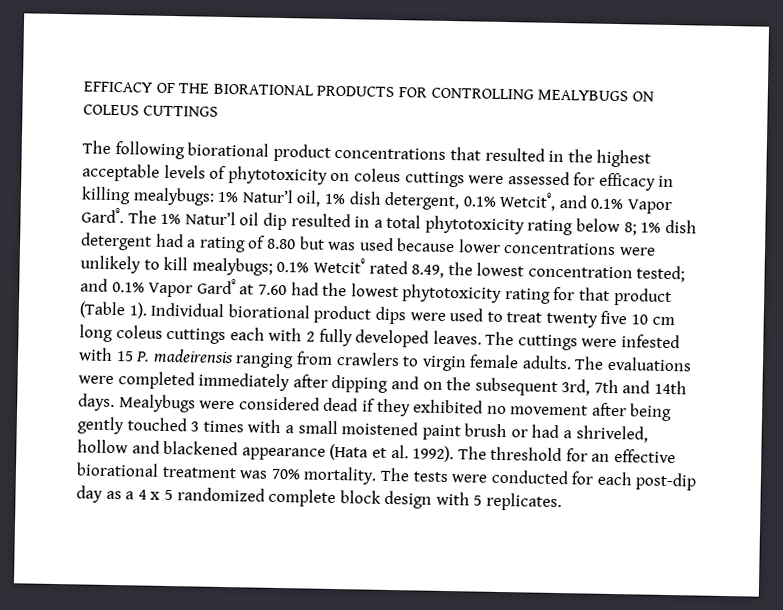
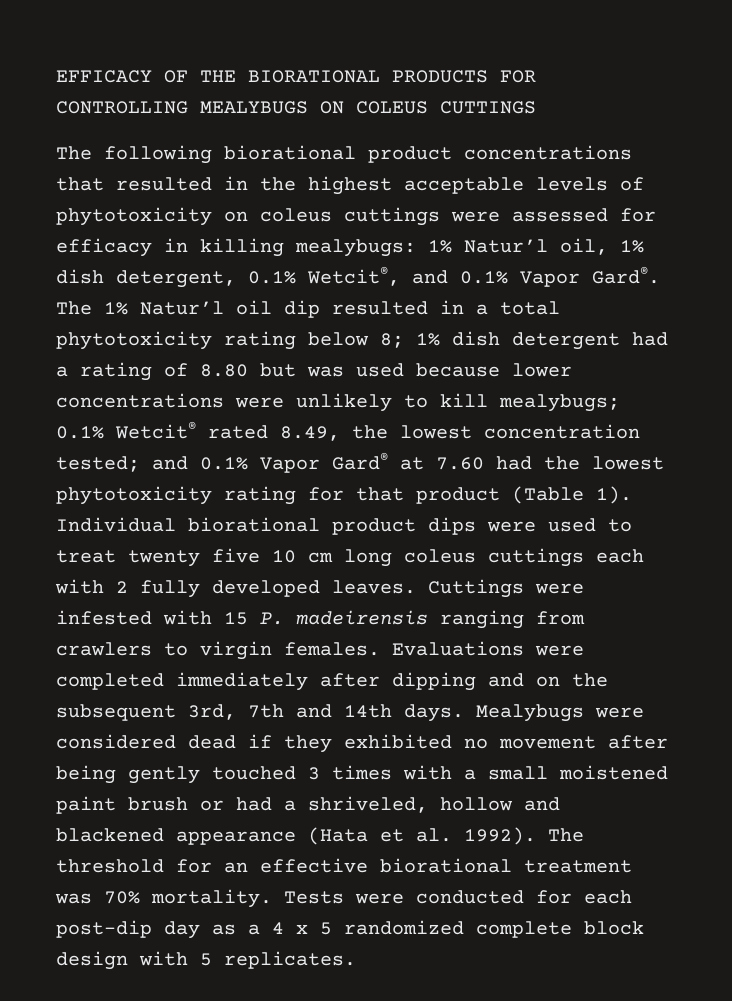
[485,331,578,351] The cuttings -> [428,579,524,598] Cuttings
[469,354,693,372] female adults. The evaluations -> [284,641,524,656] females. Evaluations
[379,467,449,483] The tests -> [284,891,344,904] Tests

